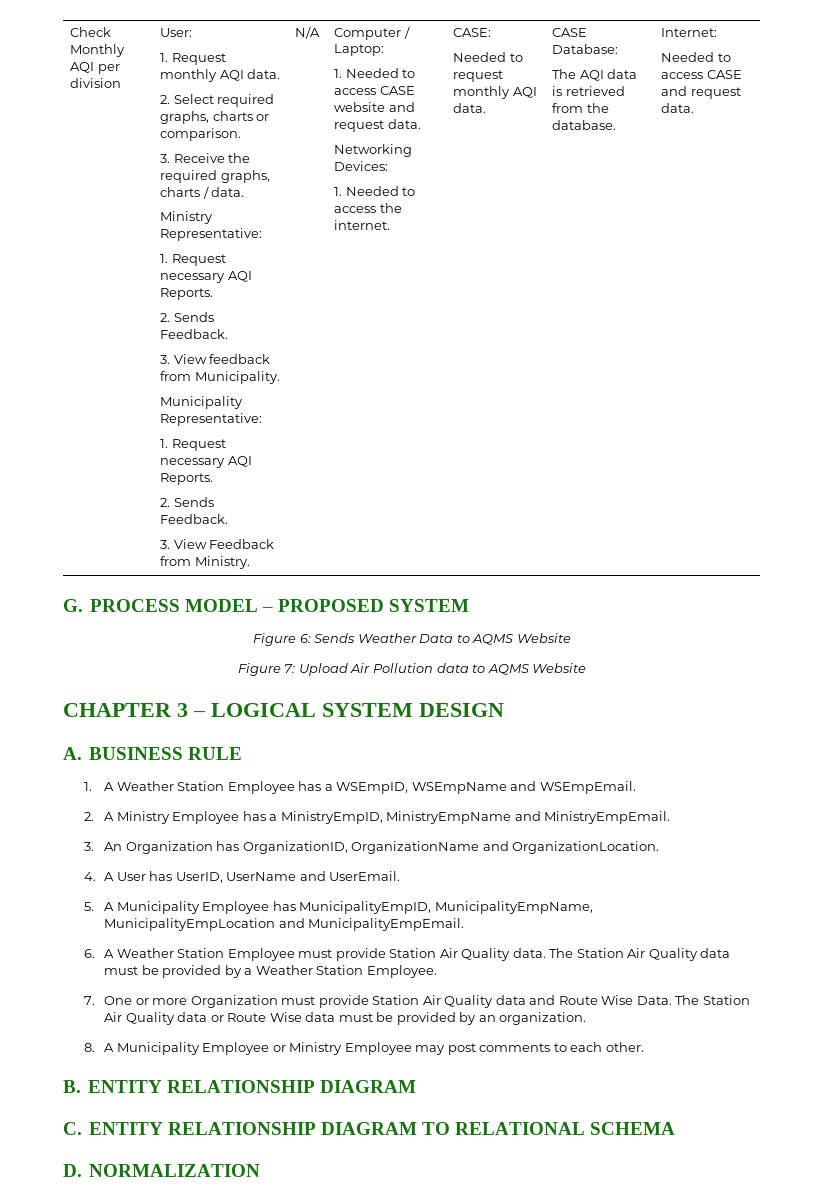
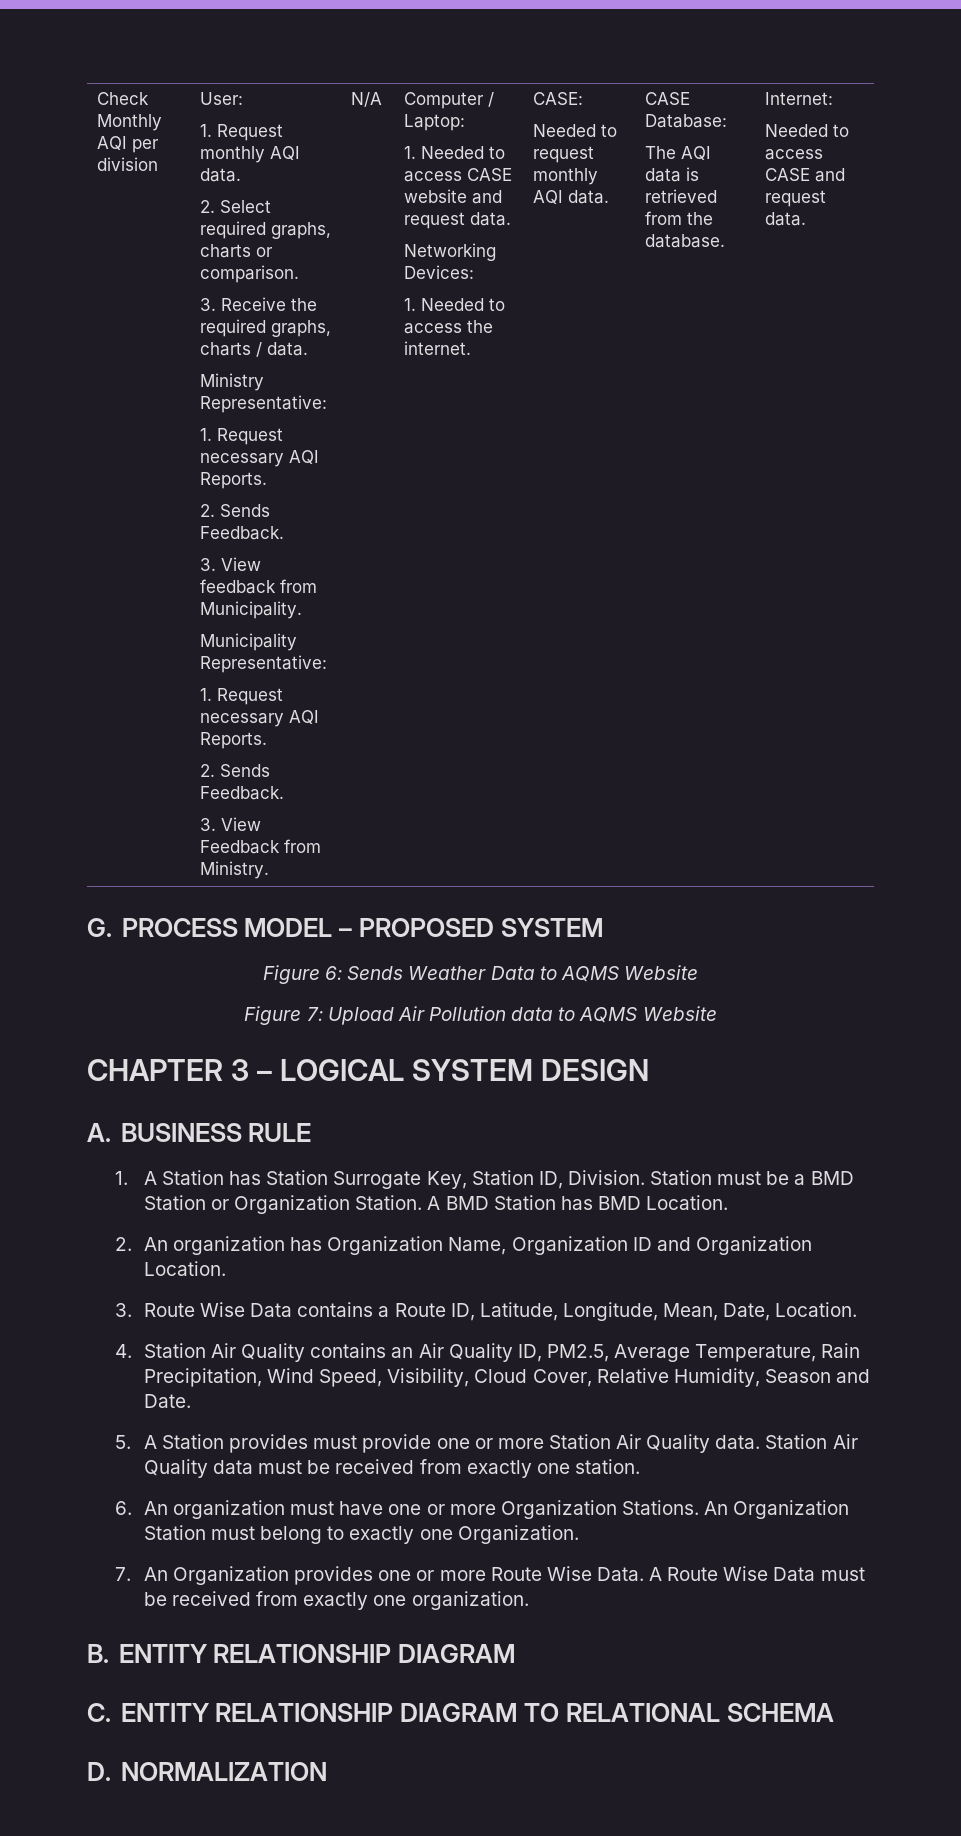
[116,781,636,794] [83,811,671,824] [83,841,660,854] [83,871,401,883] [83,901,593,914] [104,918,465,931] [83,948,386,961] Weather Station Employee has a WSEmpID, WSEmpName and WSEmpEmail. // 2. A Ministry Employee has a MinistryEmpID, MinistryEmpName and MinistryEmpEmail. // 3. An Organization has OrganizationID, OrganizationName and OrganizationLocation. // 4. A User has UserID, UserName and UserEmail. // 5. A Municipality Employee has MunicipalityEmpID, MunicipalityEmpName, MunicipalityEmpLocation and MunicipalityEmpEmail. // 6. A Weather Station Employee must provide -> [162,1170,854,1189] [143,1195,729,1214] [115,1236,812,1255] [143,1261,226,1276] [115,1302,858,1321] [115,1343,861,1362] [143,1368,871,1387] [143,1394,191,1408] [115,1434,544,1453] Station has Station Surrogate Key, Station ID, Division. Station must be a BMD Station or Organization Station. A BMD Station has BMD Location. // 2. An organization has Organization Name, Organization ID and Organization Location. // 3. Route Wise Data contains a Route ID, Latitude, Longitude, Mean, Date, Location. // 4. Station Air Quality contains an Air Quality ID, PM2.5, Average Temperature, Rain Precipitation, Wind Speed, Visibility, Cloud Cover, Relative Humidity, Season and Date. // 5. A Station provides must provide one or more
[549,948,574,958] The -> (761, 1442) none
[162,965,437,978] [83,995,750,1008] [104,1012,587,1025] [83,1042,644,1055] provided by a Weather Station Employee. // 7. One or more Organization must provide Station Air Quality data and Route Wise Data. The Station Air Quality data or Route Wise data must be provided by an organization. // 8. A Municipality Employee or Ministry Employee may post comments to each other. -> [335,1459,640,1478] [115,1500,850,1519] [143,1525,579,1544] [115,1566,865,1585] [143,1591,529,1610] received from exactly one station. // 6. An organization must have one or more Organization Stations. An Organization Station must belong to exactly one Organization. // 7. An Organization provides one or more Route Wise Data. A Route Wise Data must be received from exactly one organization.

